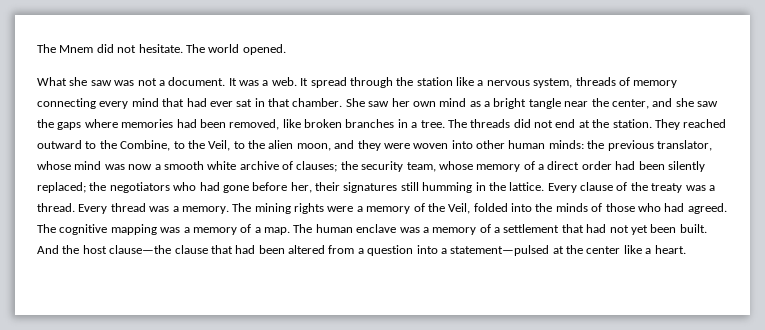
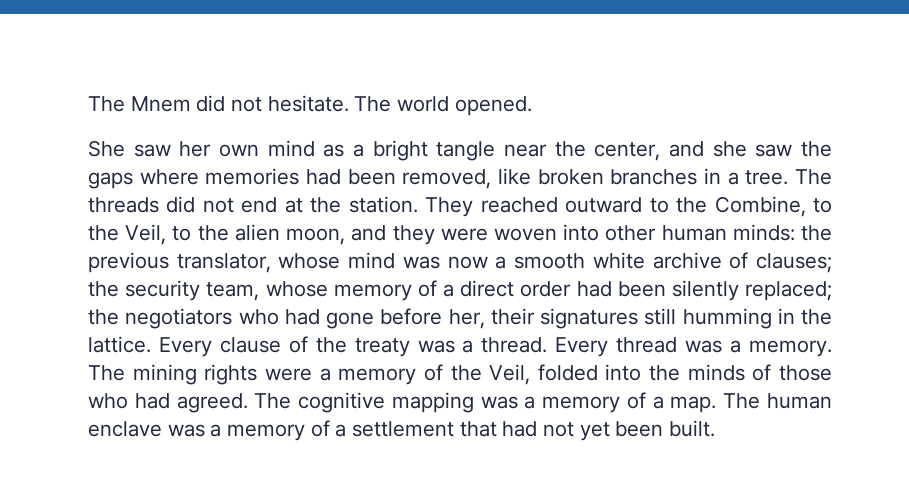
[37,77,678,88] [37,98,343,109] What she saw was not a document. It was a web. It spread through the station like a nervous system, threads of memory connecting every mind that had ever sat in that chamber. -> (532, 106) none
[37,245,686,256] And the host clause—the clause that had been altered from a question into a statement—pulsed at the center like a heart. -> (716, 428) none

